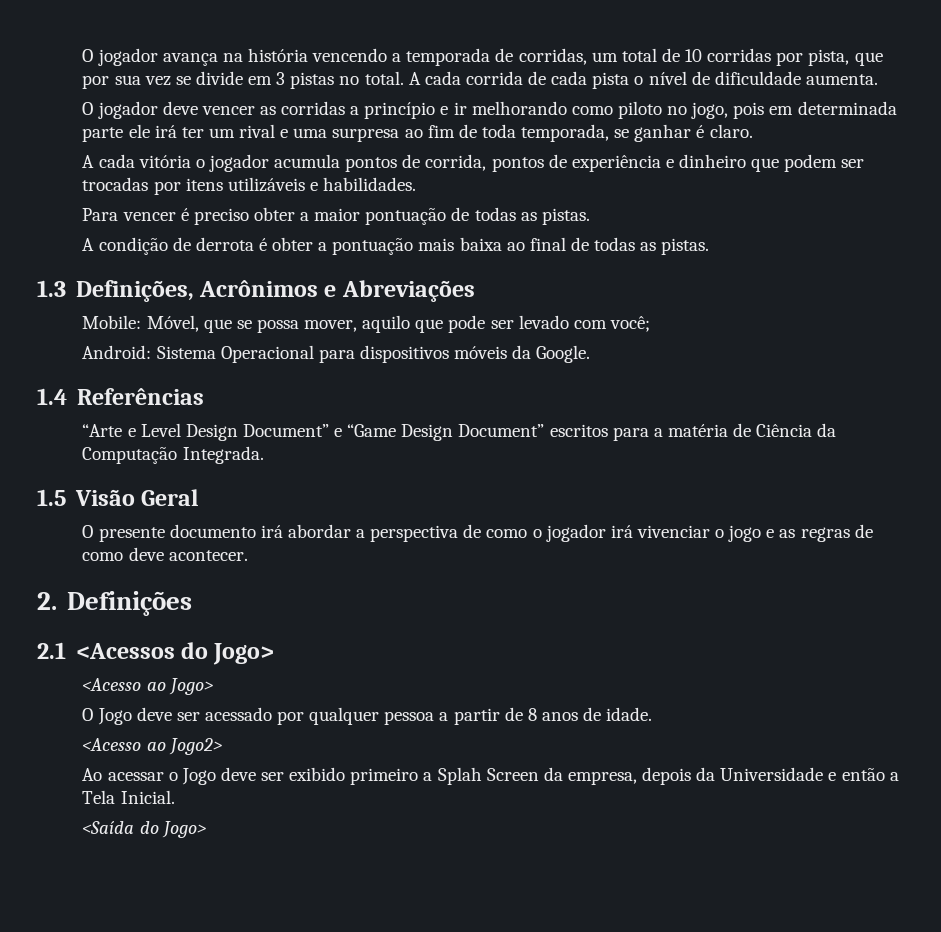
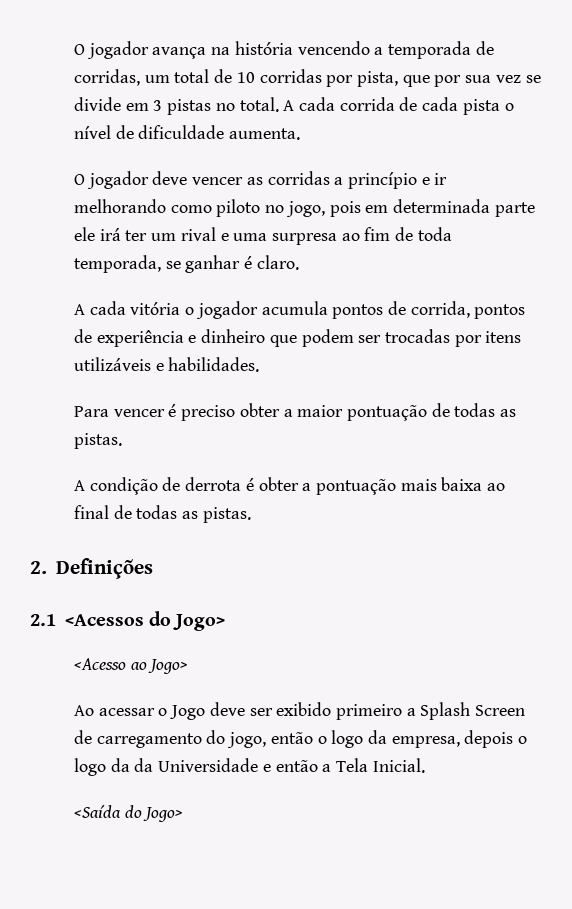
[37,280,475,302] [82,315,650,333] [82,345,591,363] [37,388,204,405] [82,423,837,441] [82,446,264,464] [37,489,198,506] [82,524,873,542] [82,547,248,561] // 1.3 Definições, Acrônimos e Abreviações // Mobile: Móvel, que se possa mover, aquilo que pode ser levado com você; // Android: Sistema Operacional para dispositivos móveis da Google. // 1.4 Referências // “Arte e Level Design Document” e “Game Design Document” escritos para a matéria de Ciência da Computação Integrada. // 1.5 Visão Geral // O presente documento irá abordar a perspectiva de como o jogador irá vivenciar o jogo e as regras de como deve acontecer. -> (251, 515) none
[82,707,653,725] [82,738,222,755] // O Jogo deve ser acessado por qualquer pessoa a partir de 8 anos de idade. // <Acesso ao Jogo2> -> (189, 666) none
[437,767,692,785] Splah Screen da empresa, depois -> [420,702,526,720] [73,730,528,748] [73,758,130,776] Splash Screen de carregamento do jogo, então o logo da empresa, depois o logo da

